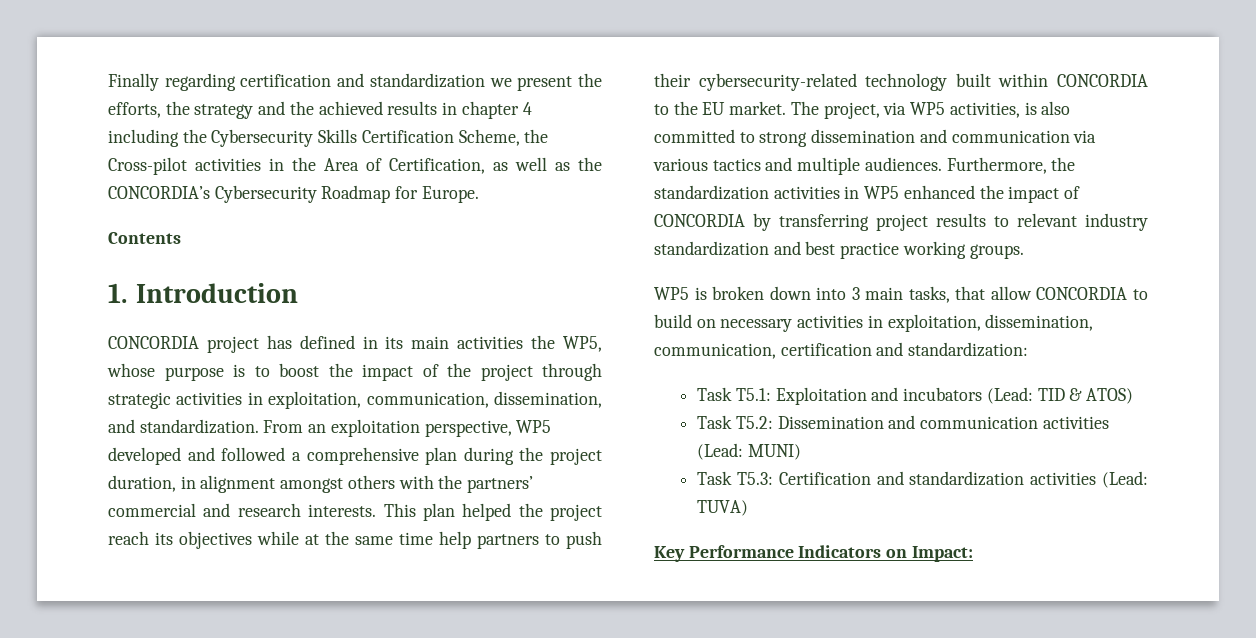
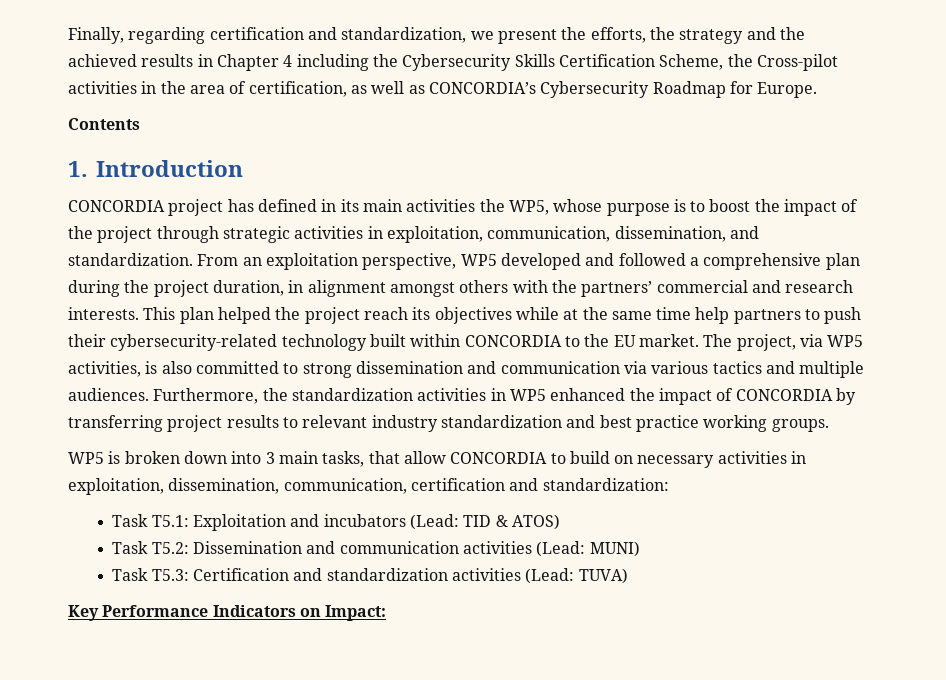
[108,73,159,91] Finally -> [68,27,124,44] Finally,
[369,73,485,88] standardization -> [341,27,467,43] standardization,
[461,101,519,119] chapter -> [216,54,279,71] Chapter
[324,158,485,174] Area of Certification, -> [189,81,347,97] area of certification,
[578,157,602,171] the -> (425, 89) none

